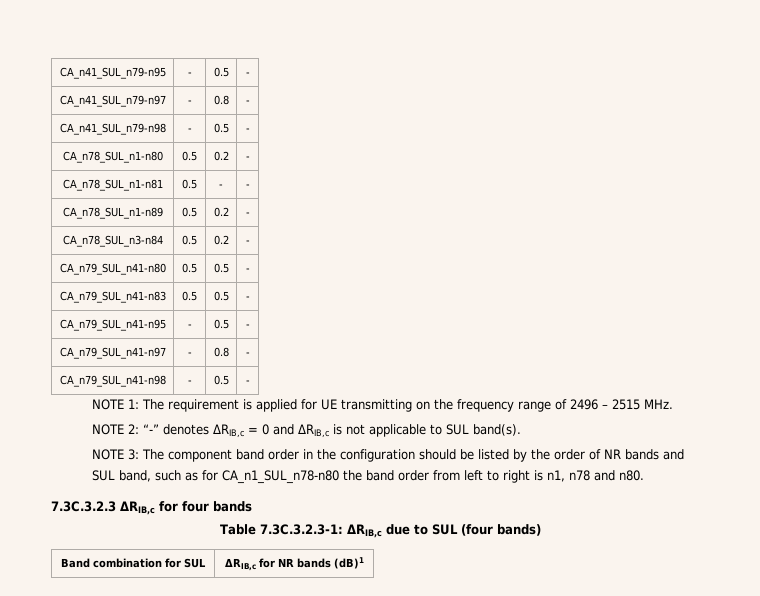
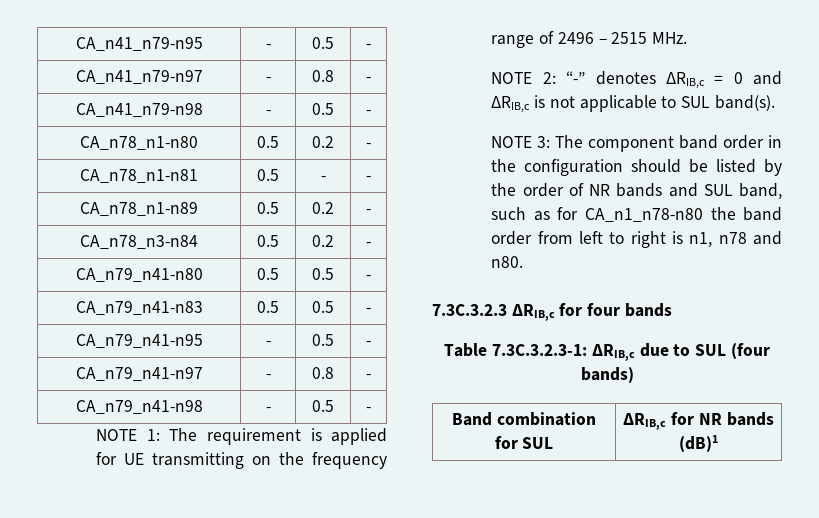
[59,67,166,79] [187,72,192,76] [213,67,229,77] [245,72,250,76] [59,95,166,107] [187,100,192,104] [213,95,229,105] [245,100,250,104] [59,123,166,135] [187,128,192,132] [213,123,229,133] [245,128,250,132] [62,151,163,163] [182,151,197,161] [213,151,229,161] [245,156,250,160] [62,179,163,191] CA_n41_SUL_n79-n95 | - | 0.5 | - // CA_n41_SUL_n79-n97 | - | 0.8 | - // CA_n41_SUL_n79-n98 | - | 0.5 | - // CA_n78_SUL_n1-n80 | 0.5 | 0.2 | - // CA_n78_SUL_n1-n81 -> [75,37,203,51] [265,44,271,49] [312,37,334,49] [366,44,371,49] [75,70,203,84] [265,77,271,82] [312,70,334,82] [366,77,371,82] [75,103,203,117] [265,110,271,115] [312,103,334,115] [366,110,371,115] [80,136,198,150] [257,136,279,148] [312,136,334,148] [366,143,371,148] [80,169,198,183] CA_n41_n79-n95 | - | 0.5 | - // CA_n41_n79-n97 | - | 0.8 | - // CA_n41_n79-n98 | - | 0.5 | - // CA_n78_n1-n80 | 0.5 | 0.2 | - // CA_n78_n1-n81
[62,207,163,219] [182,207,197,217] [213,207,229,217] [245,212,250,216] [62,235,163,247] [182,235,197,245] [213,235,229,245] [245,240,250,244] [59,263,166,275] [182,263,197,273] [213,263,229,273] [245,268,250,272] [59,291,166,303] [182,291,197,301] [213,291,229,301] [245,296,250,300] [59,319,166,331] [187,324,192,328] [213,319,229,329] [245,324,250,328] [59,347,166,359] [187,352,192,356] [213,347,229,357] [245,352,250,356] [59,375,166,387] CA_n78_SUL_n1-n89 | 0.5 | 0.2 | - // CA_n78_SUL_n3-n84 | 0.5 | 0.2 | - // CA_n79_SUL_n41-n80 | 0.5 | 0.5 | - // CA_n79_SUL_n41-n83 | 0.5 | 0.5 | - // CA_n79_SUL_n41-n95 | - | 0.5 | - // CA_n79_SUL_n41-n97 | - | 0.8 | - // CA_n79_SUL_n41-n98 -> [80,202,198,216] [257,202,279,214] [312,202,334,214] [366,209,371,214] [80,235,198,249] [257,235,279,247] [312,235,334,247] [366,242,371,247] [75,268,203,282] [257,268,279,280] [312,268,334,280] [366,275,371,280] [75,301,203,315] [257,301,279,313] [312,301,334,313] [366,308,371,313] [75,334,203,348] [265,341,271,346] [312,334,334,346] [366,341,371,346] [75,367,203,381] [265,374,271,379] [312,367,334,379] [366,374,371,379] [75,400,203,414] CA_n78_n1-n89 | 0.5 | 0.2 | - // CA_n78_n3-n84 | 0.5 | 0.2 | - // CA_n79_n41-n80 | 0.5 | 0.5 | - // CA_n79_n41-n83 | 0.5 | 0.5 | - // CA_n79_n41-n95 | - | 0.5 | - // CA_n79_n41-n97 | - | 0.8 | - // CA_n79_n41-n98
[221,470,339,484] CA_n1_SUL_n78-n80 -> [584,208,703,222] CA_n1_n78-n80

